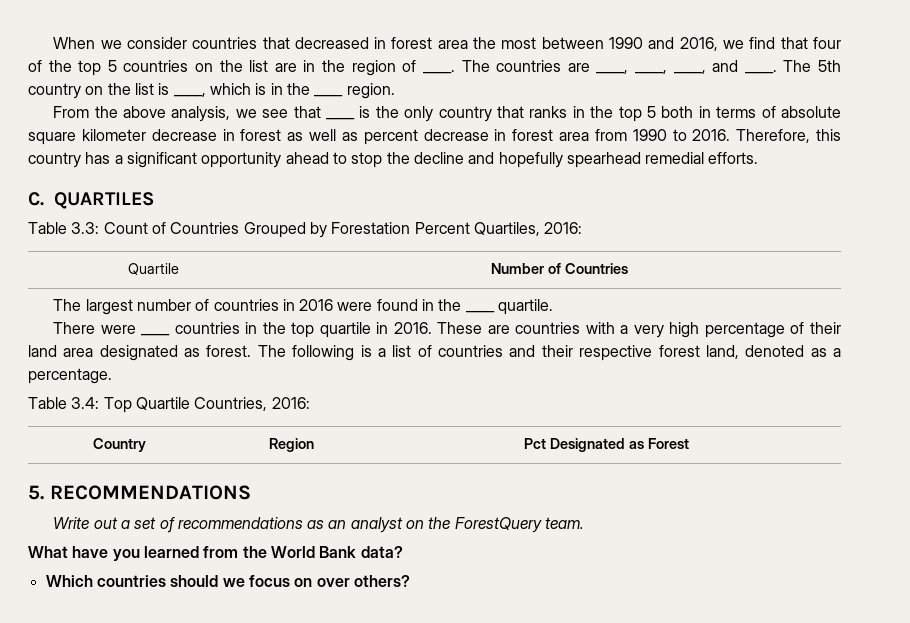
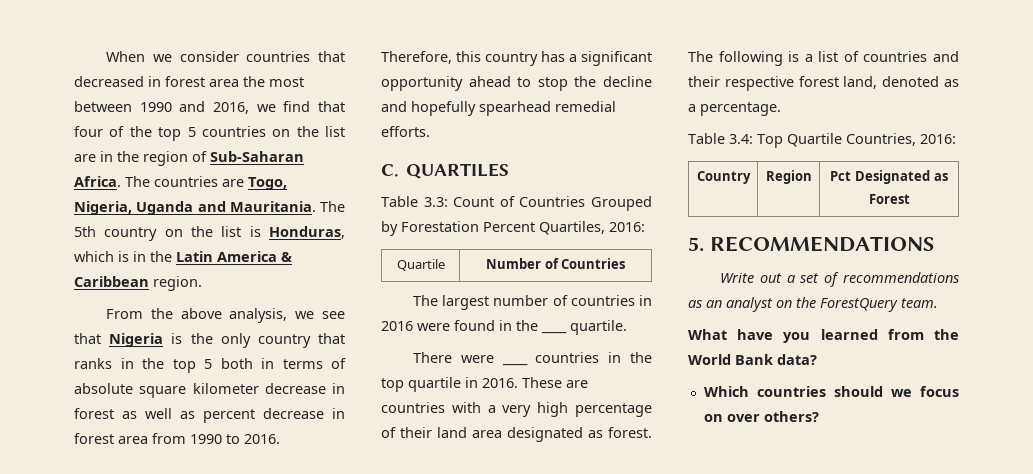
[422,70,455,74] ____. -> [210,151,304,162] [74,176,121,187] Sub-Saharan Africa.
[596,60,777,74] ____, ____, ____, and ____. -> [248,177,287,190] [74,201,316,215] Togo, Nigeria, Uganda and Mauritania.
[173,93,206,97] ____, -> [269,226,345,239] Honduras,
[314,95,344,97] ____ -> [176,251,292,262] [74,276,149,287] Latin America & Caribbean
[326,118,356,120] ____ -> [109,333,164,347] Nigeria

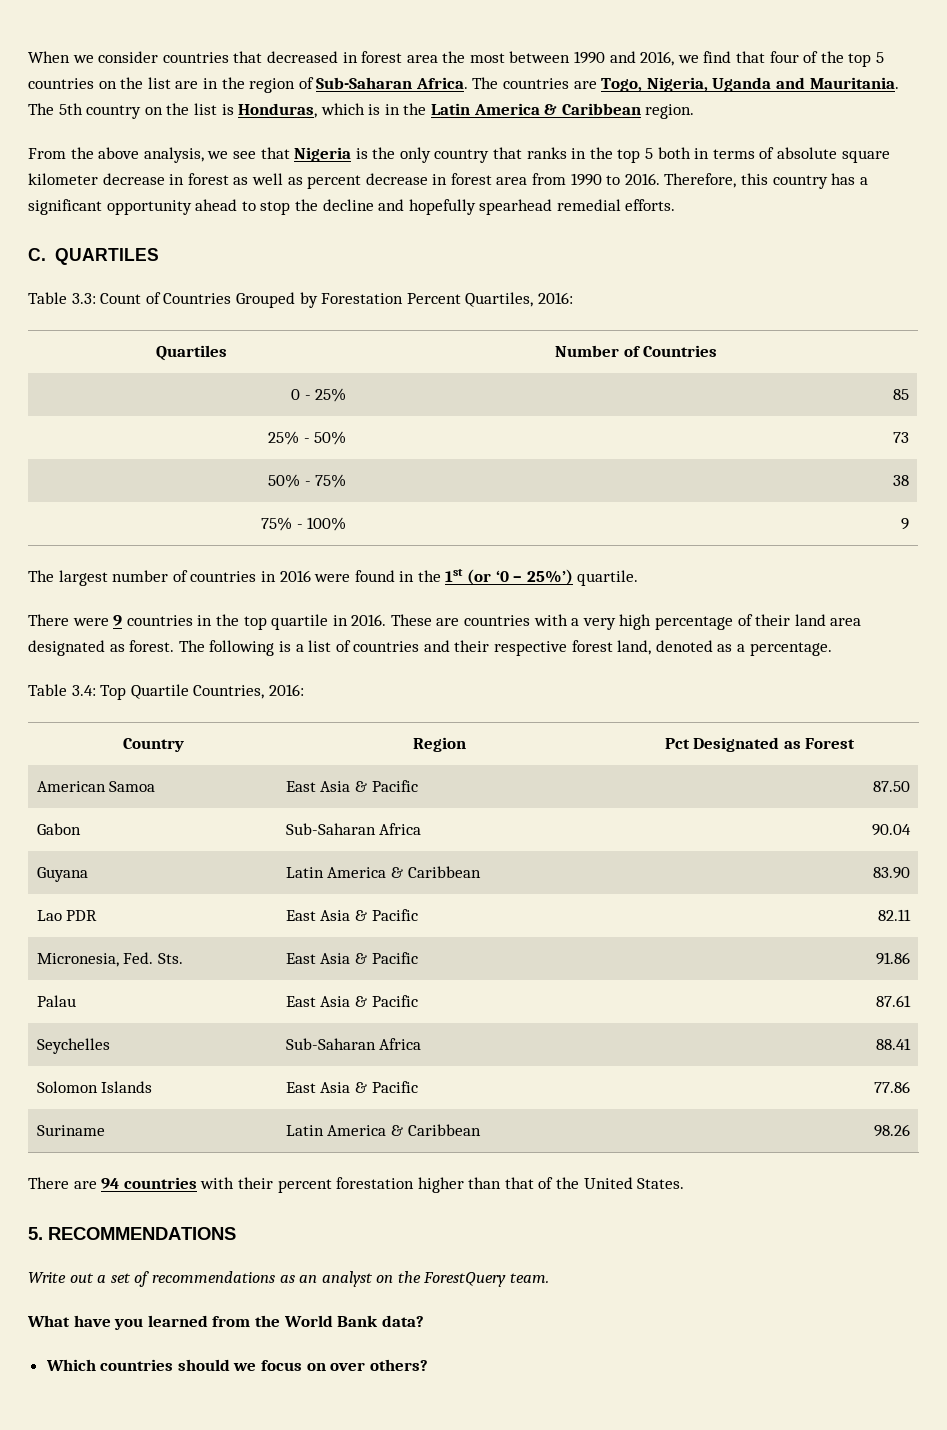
[396,259,445,271] Quartile -> [156,345,227,361] Quartiles
(626, 263) none -> [291,388,347,402] [893,389,910,400] [268,431,347,445] [893,432,910,443] [268,474,347,488] [893,475,910,486] [261,517,347,531] [901,518,910,530] // 0 - 25% | 85 // 25% - 50% | 73 // 50% - 75% | 38 // 75% - 100% | 9
[541,331,567,334] ____ -> [445,569,573,585] 1st (or ‘0 – 25%’)
[501,363,528,366] ____ -> [113,615,123,626] 9
(910, 199) none -> [36,781,156,792] [285,780,418,792] [873,781,911,792] [36,823,81,835] [285,823,422,835] [872,824,912,836] [36,867,88,882] [285,866,481,878] [873,867,911,879] [36,910,98,921] [285,909,418,921] [878,909,912,921] [36,952,183,967] [285,952,418,964] [876,952,911,965] [36,995,76,1007] [285,995,418,1007] [876,995,912,1007] [36,1038,110,1054] [285,1038,422,1050] [876,1038,912,1050] [36,1081,153,1093] [285,1081,418,1093] [874,1081,911,1093] [36,1125,105,1136] [285,1124,481,1136] [874,1124,911,1137] [28,1177,685,1193] // American Samoa | East Asia & Pacific | 87.50 // Gabon | Sub-Saharan Africa | 90.04 // Guyana | Latin America & Caribbean | 83.90 // Lao PDR | East Asia & Pacific | 82.11 // Micronesia, Fed. Sts. | East Asia & Pacific | 91.86 // Palau | East Asia & Pacific | 87.61 // Seychelles | Sub-Saharan Africa | 88.41 // Solomon Islands | East Asia & Pacific | 77.86 // Suriname | Latin America & Caribbean | 98.26 // There are 94 countries with their percent forestation higher than that of the United States.

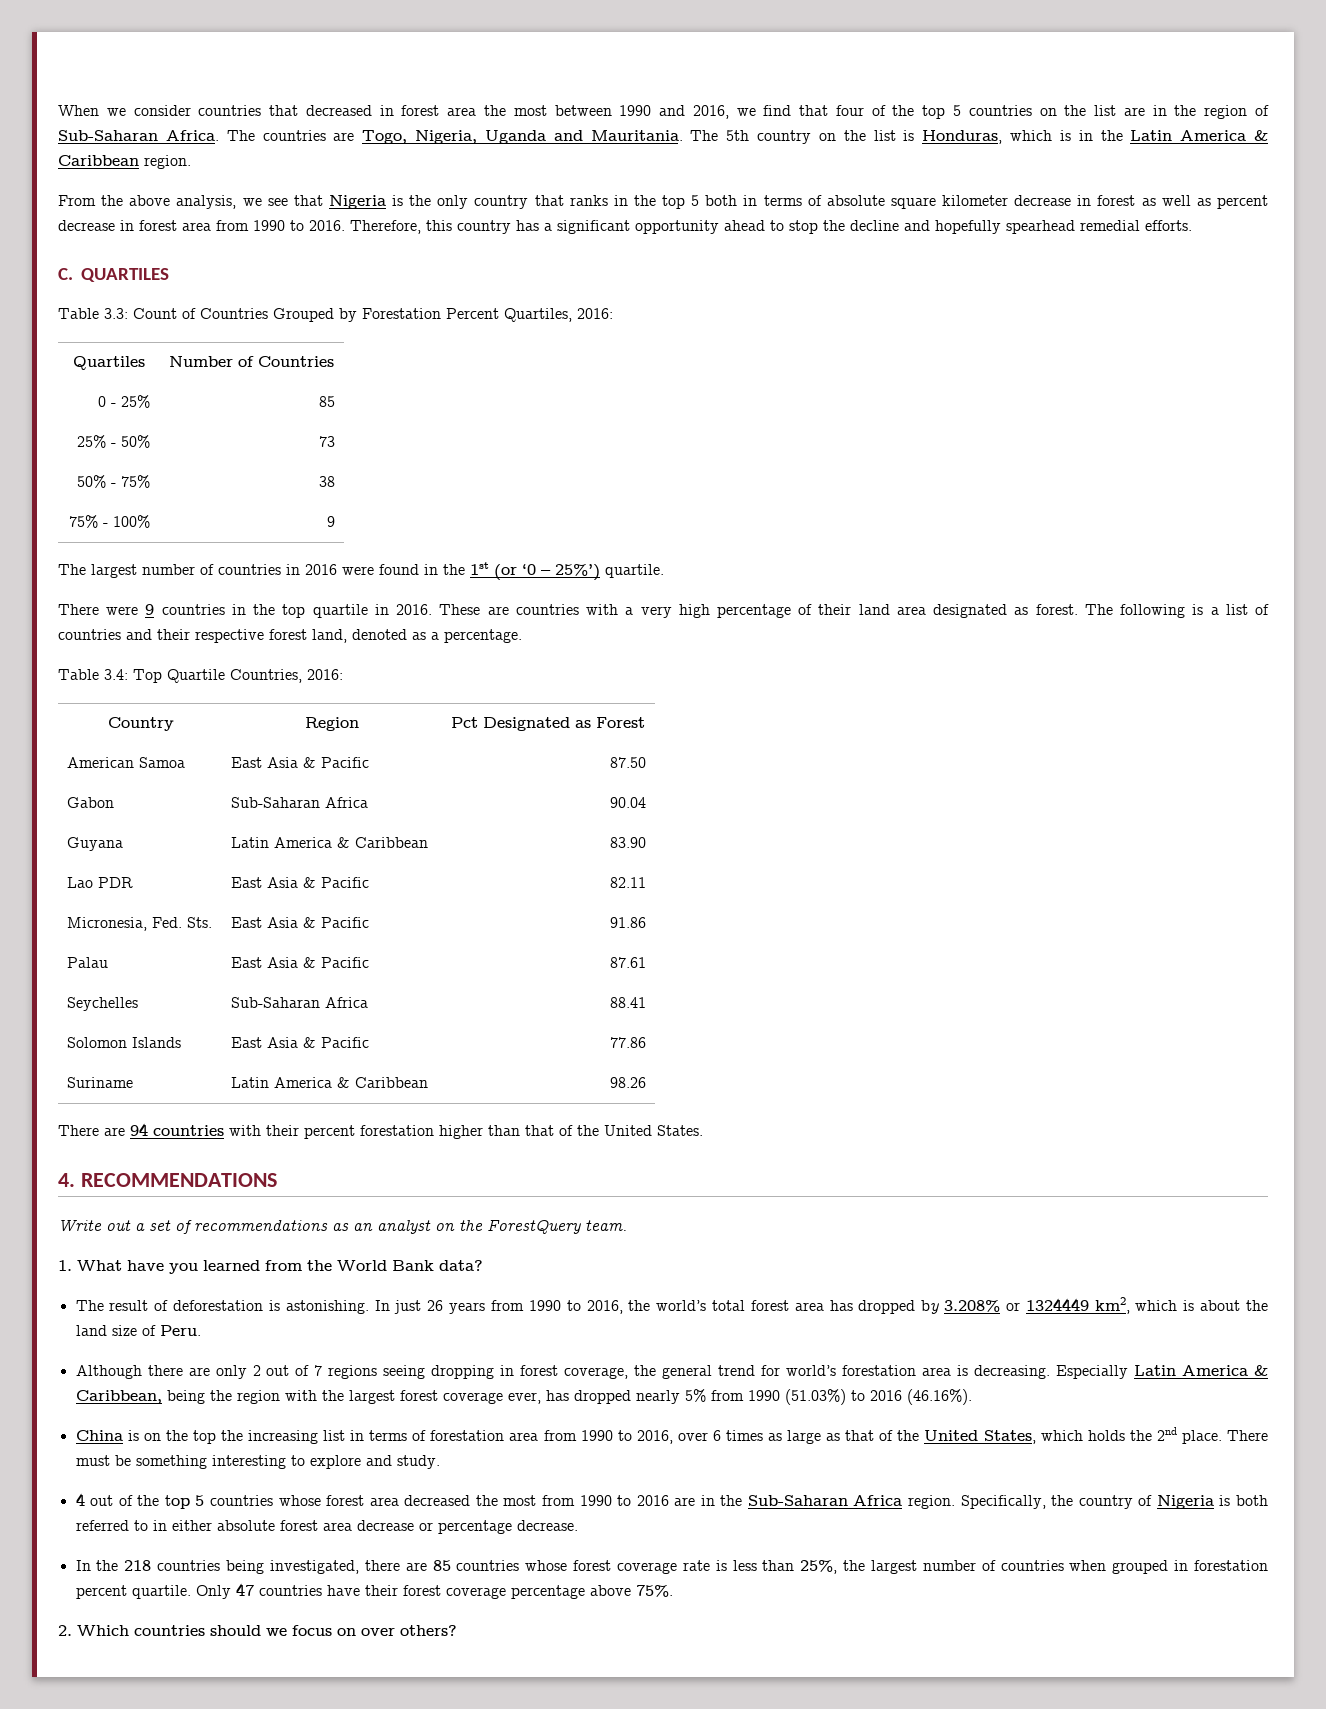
[28,1227,43,1240] 5. -> [58,1173,75,1187] 4.
(550, 1278) none -> [58,1260,72,1271] 1.
(424, 1321) none -> [75,1297,1268,1314] [75,1325,201,1336] [75,1365,1269,1379] [75,1389,972,1405] [75,1427,1269,1444] [75,1455,440,1469] [75,1493,1268,1509] [75,1520,578,1534] [75,1560,1268,1574] [75,1583,673,1599] [58,1625,72,1636] The result of deforestation is astonishing. In just 26 years from 1990 to 2016, the world’s total forest area has dropped by 3.208% or 1324449 km2, which is about the land size of Peru. // Although there are only 2 out of 7 regions seeing dropping in forest coverage, the general trend for world’s forestation area is decreasing. Especially Latin America & Caribbean, being the region with the largest forest coverage ever, has dropped nearly 5% from 1990 (51.03%) to 2016 (46.16%). // China is on the top the increasing list in terms of forestation area from 1990 to 2016, over 6 times as large as that of the United States, which holds the 2nd place. There must be something interesting to explore and study. // 4 out of the top 5 countries whose forest area decreased the most from 1990 to 2016 are in the Sub-Saharan Africa region. Specifically, the country of Nigeria is both referred to in either absolute forest area decrease or percentage decrease. // In the 218 countries being investigated, there are 85 countries whose forest coverage rate is less than 25%, the largest number of countries when grouped in forestation percent quartile. Only 47 countries have their forest coverage percentage above 75%. // 2.

